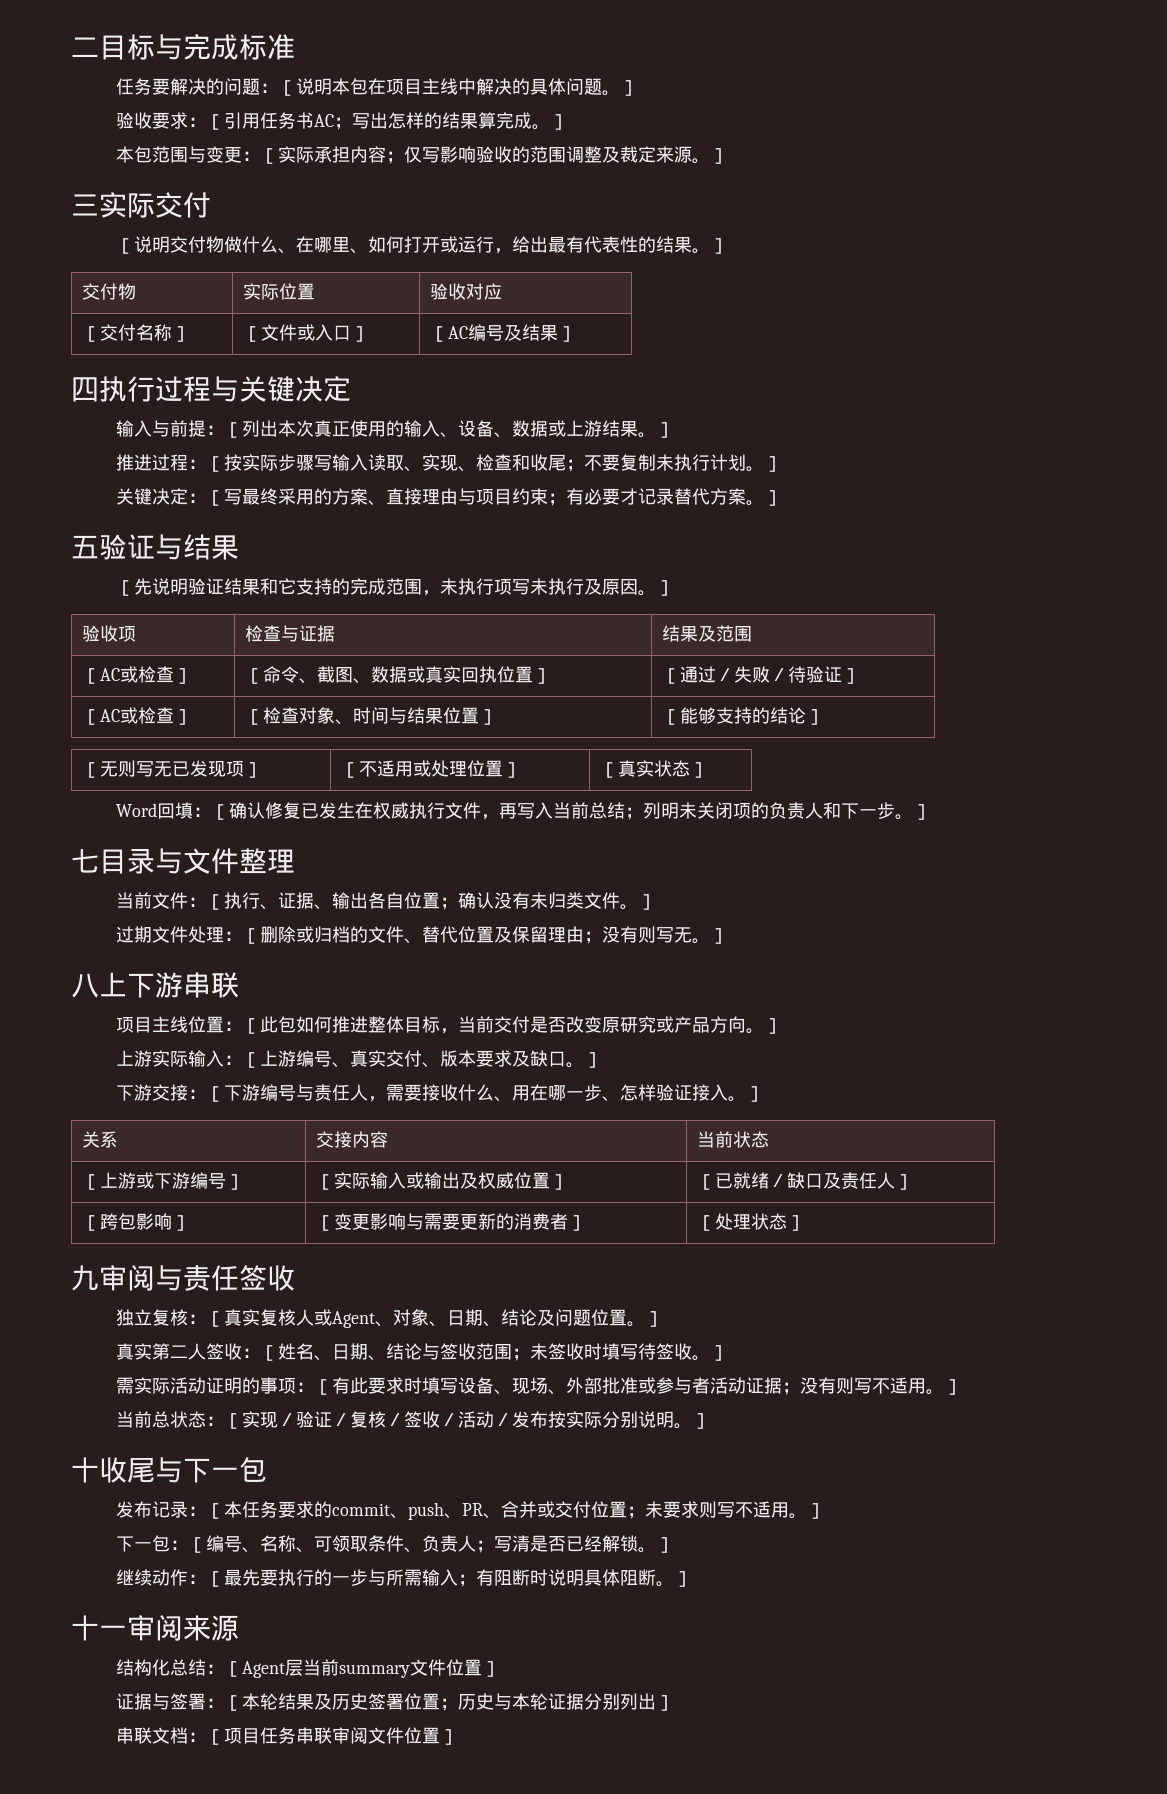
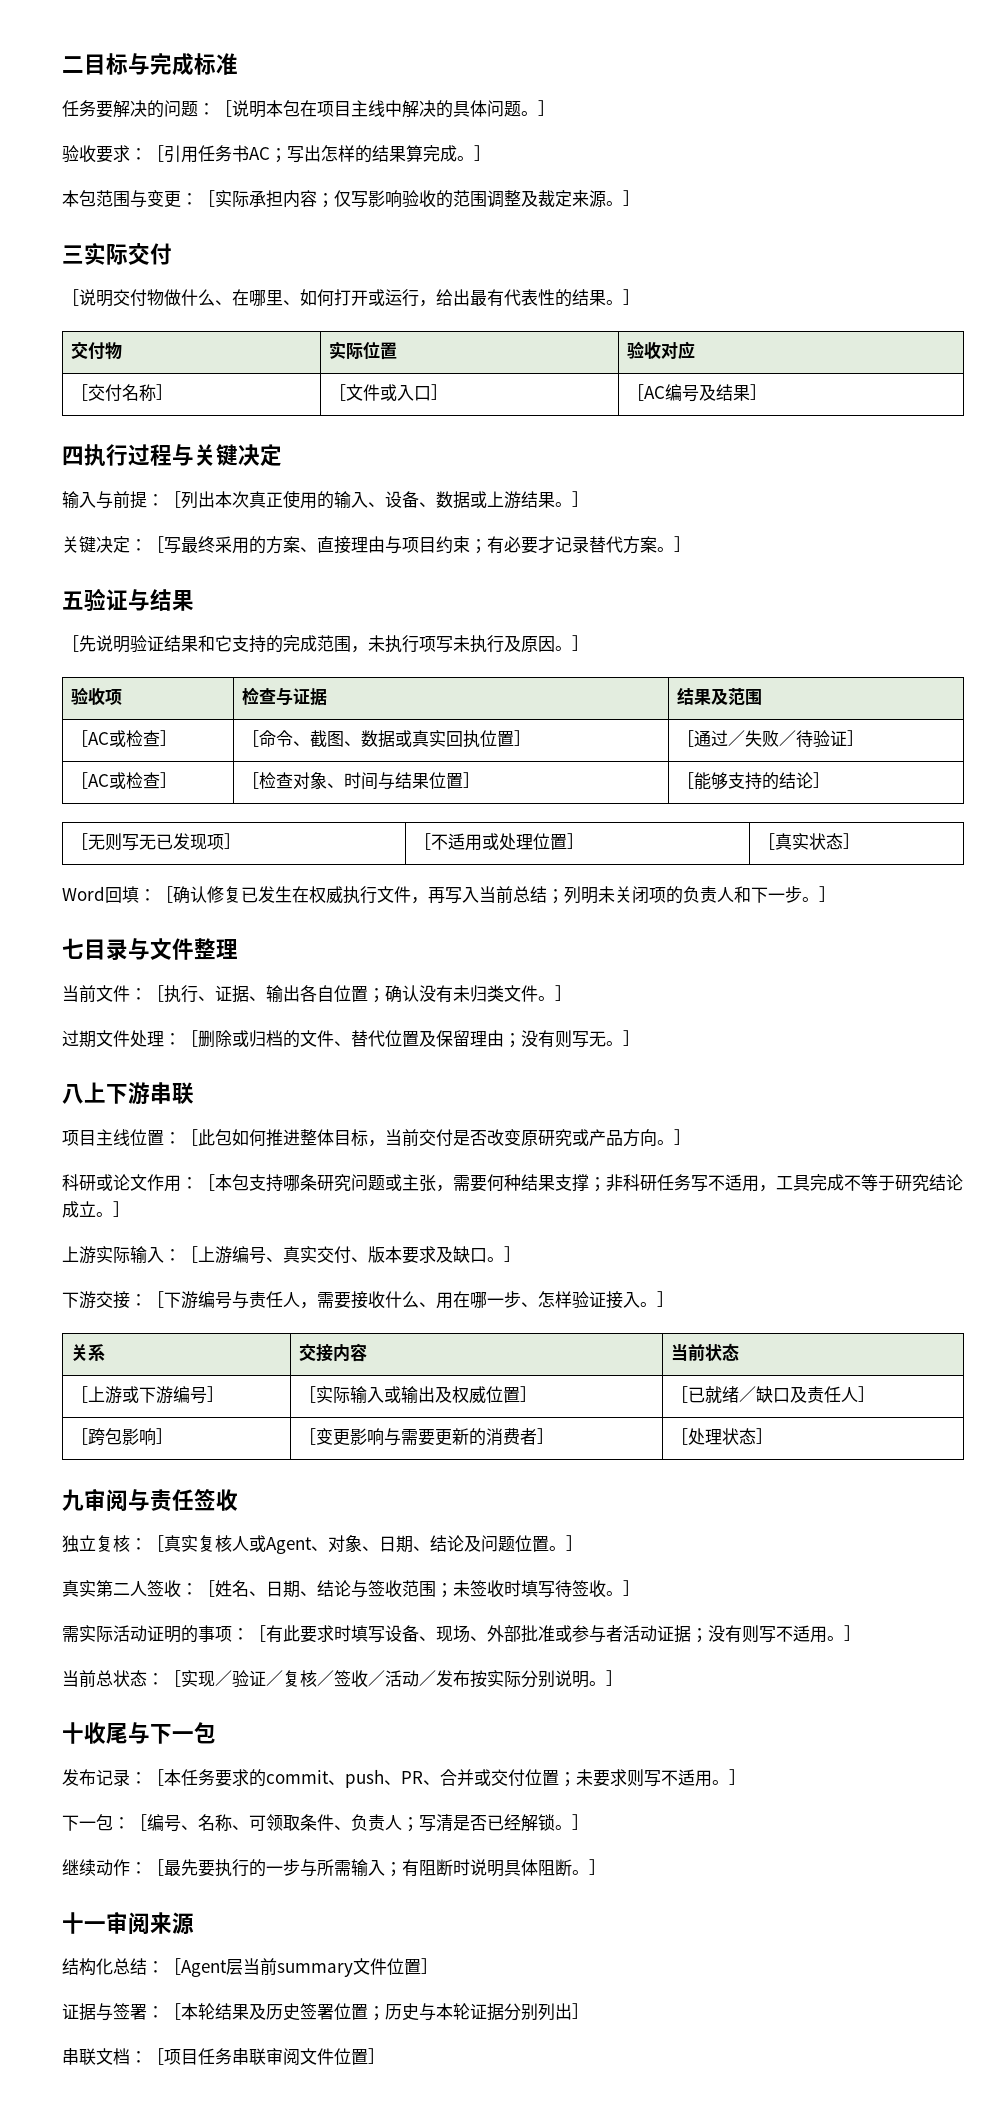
[115,454,782,472] // 推进过程：［按实际步骤写输入读取、实现、检查和收尾；不要复制未执行计划。］ -> (589, 499) none
(782, 1026) none -> [62,1174,963,1192] [62,1201,130,1218] // 科研或论文作用：［本包支持哪条研究问题或主张，需要何种结果支撑；非科研任务写不适用，工具完成不等于研究结论成立。］

